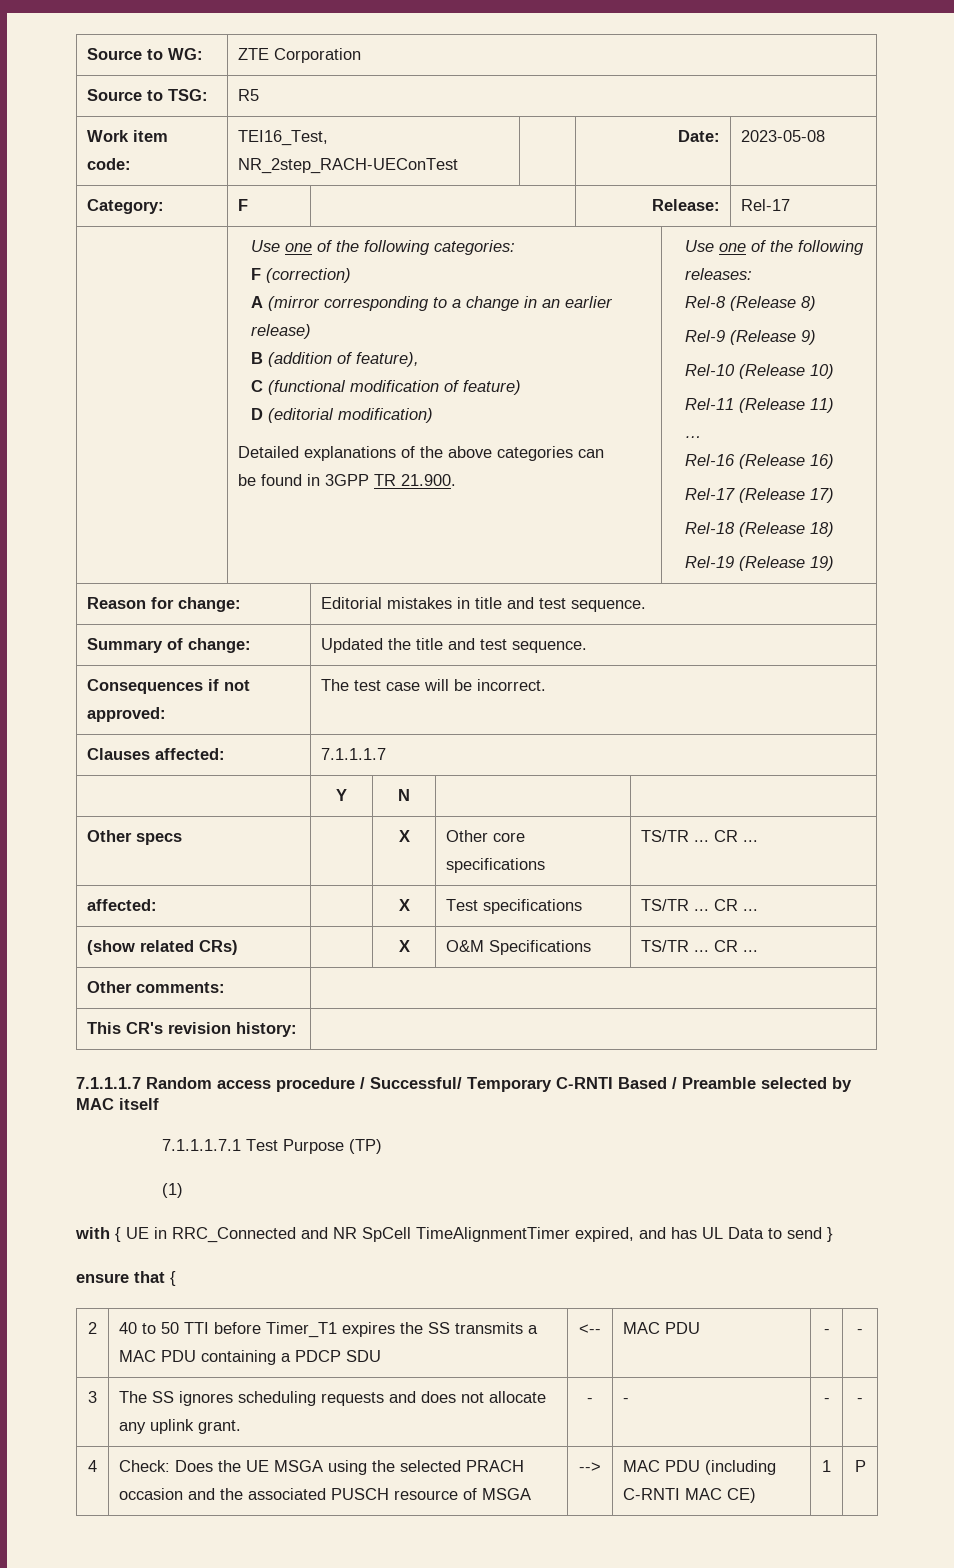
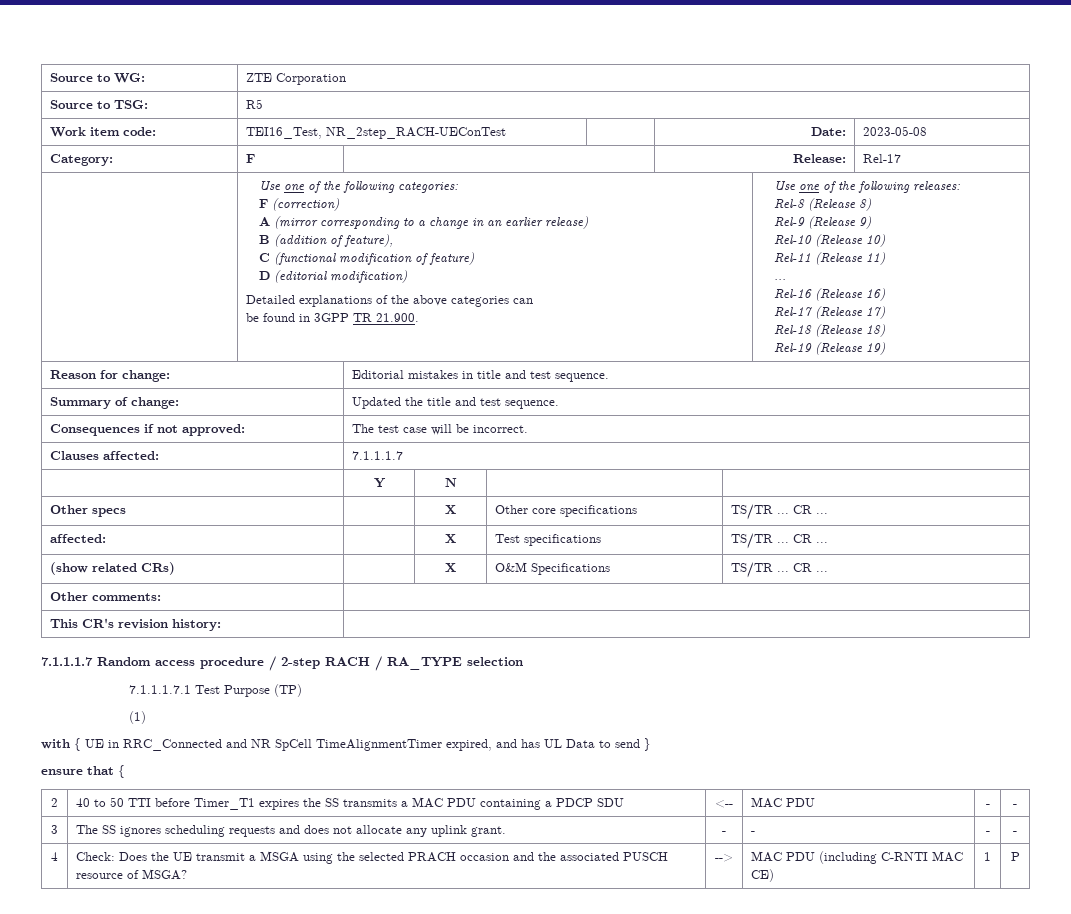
[370,1077,852,1092] [76,1098,159,1110] Successful/ Temporary C-RNTI Based / Preamble selected by MAC itself -> [281,656,523,671] 2-step RACH / RA_TYPE selection
(270, 1466) none -> [196,853,257,861] transmit a
[482,1488,532,1500] MSGA -> [142,869,188,880] MSGA?

